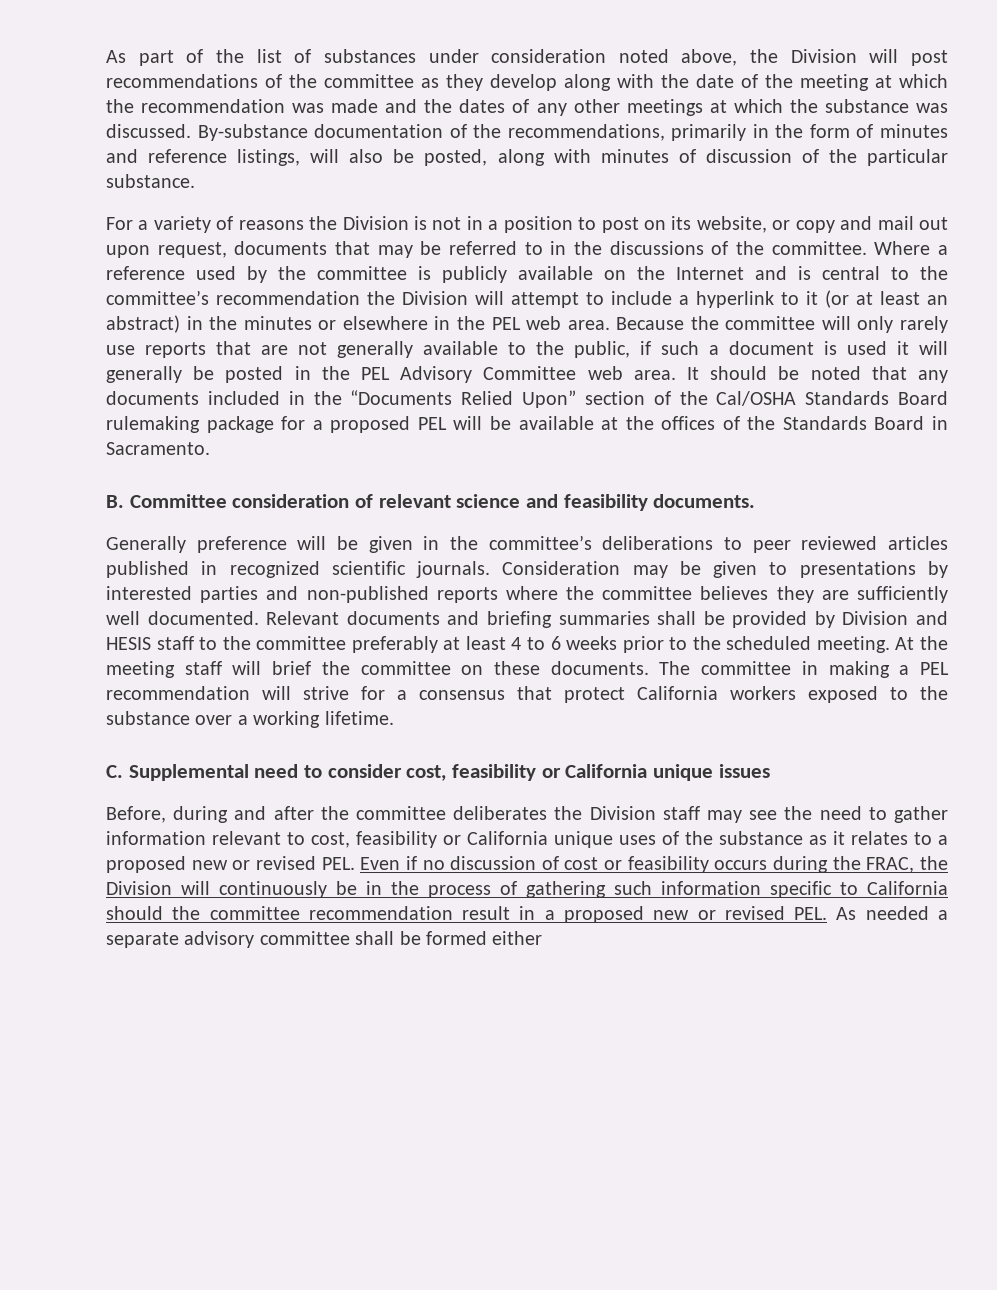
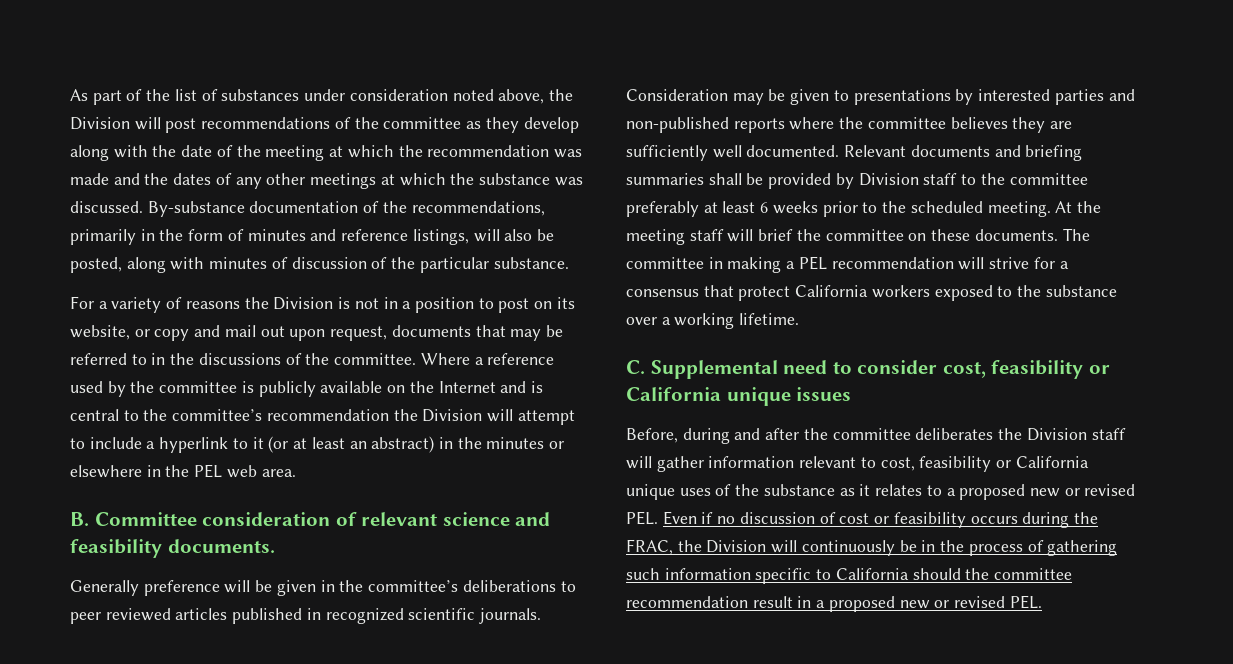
[616,316,948,333] [106,341,948,358] [106,366,949,383] [106,390,949,408] [106,416,948,433] [106,442,210,455] Because the committee will only rarely use reports that are not generally available to the public, if such a document is used it will generally be posted in the PEL Advisory Committee web area. It should be noted that any documents included in the “Documents Relied Upon” section of the Cal/OSHA Standards Board rulemaking package for a proposed PEL will be available at the offices of the Standards Board in Sacramento. -> (296, 473) none
[916,611,949,625] [106,637,151,650] and HESIS -> (919, 179) none
[511,637,545,650] 4 to -> (756, 207) none
[707,806,887,823] may see the need to -> [626,456,652,469] will
[836,906,949,920] [106,931,543,948] As needed a separate advisory committee shall be formed either -> (1042, 602) none

